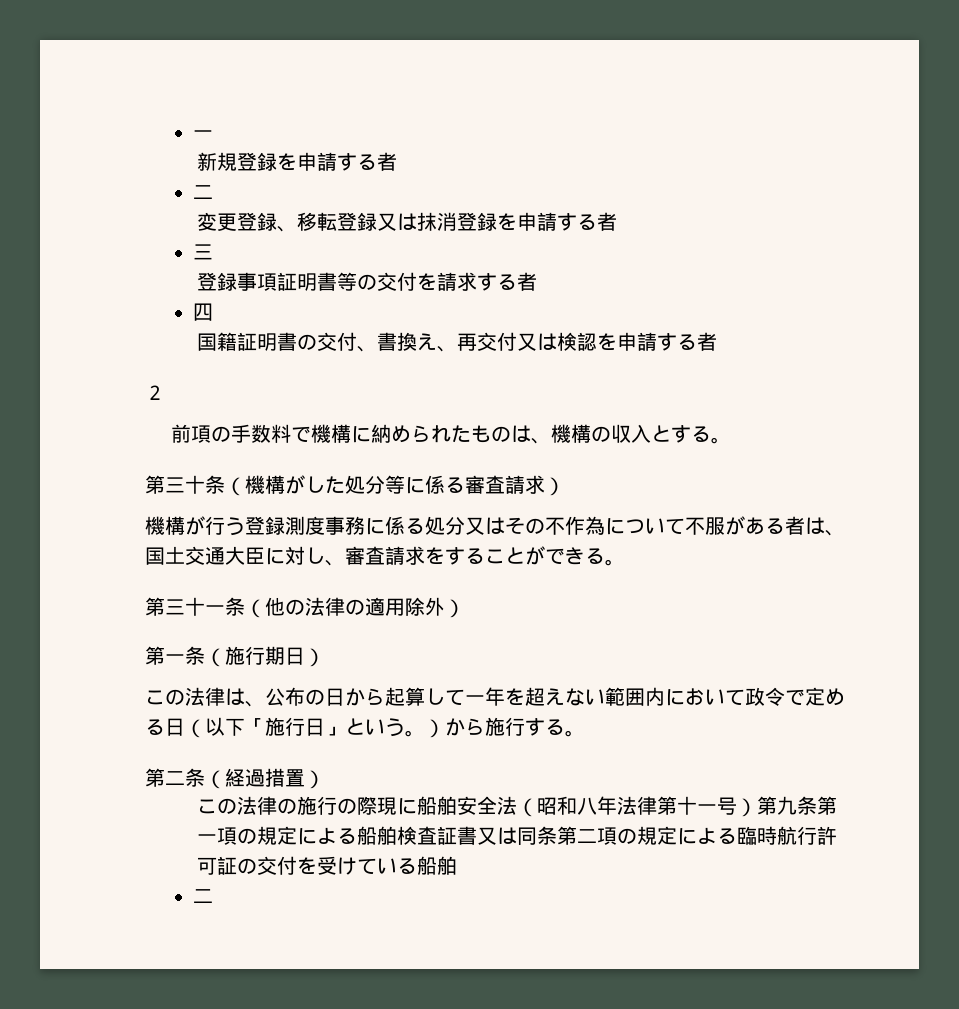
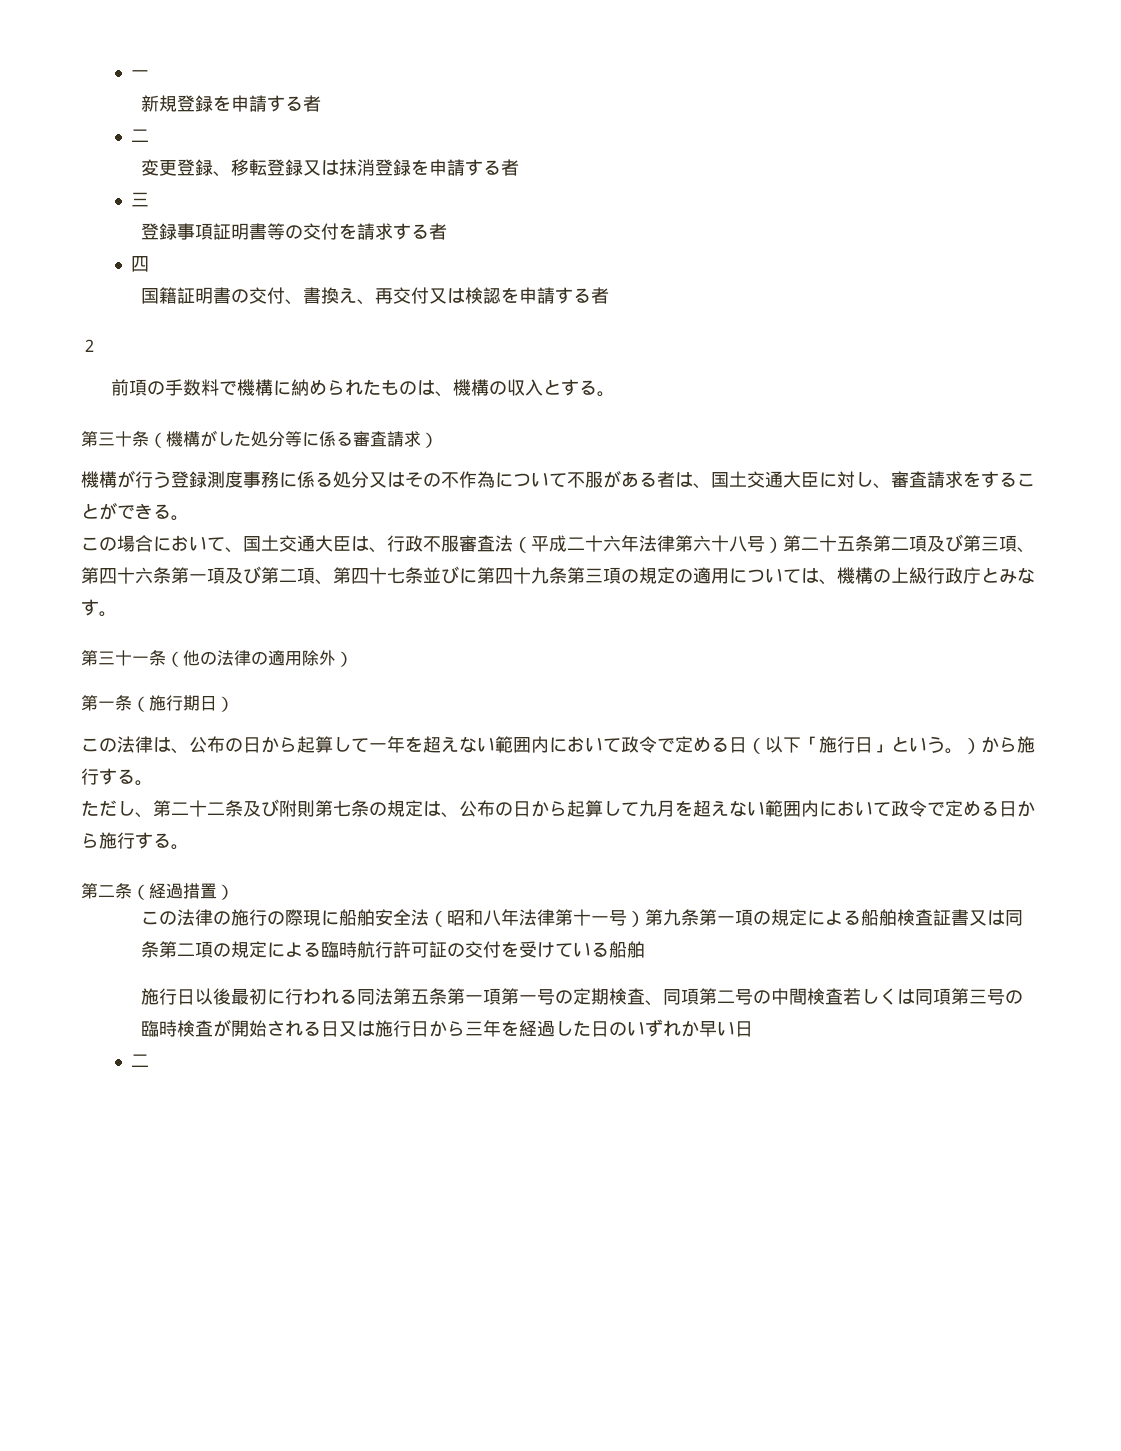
(625, 562) none -> [81,534,1035,553] [81,566,1035,585] [81,599,117,617] // この場合において、国土交通大臣は、行政不服審査法（平成二十六年法律第六十八号）第二十五条第二項及び第三項、第四十六条第一項及び第二項、第四十七条並びに第四十九条第三項の規定の適用については、機構の上級行政庁とみなす。
(585, 733) none -> [81,799,1035,818] [81,832,189,850] // ただし、第二十二条及び附則第七条の規定は、公布の日から起算して九月を超えない範囲内において政令で定める日から施行する。
(458, 865) none -> [141,988,1024,1006] [141,1019,754,1037] // 施行日以後最初に行われる同法第五条第一項第一号の定期検査、同項第二号の中間検査若しくは同項第三号の臨時検査が開始される日又は施行日から三年を経過した日のいずれか早い日

